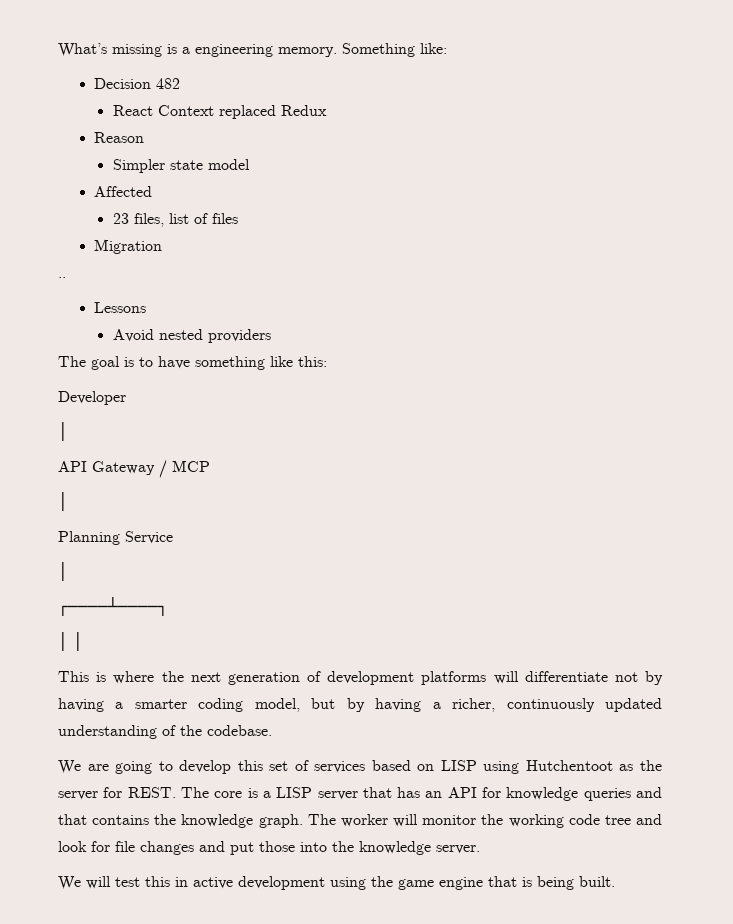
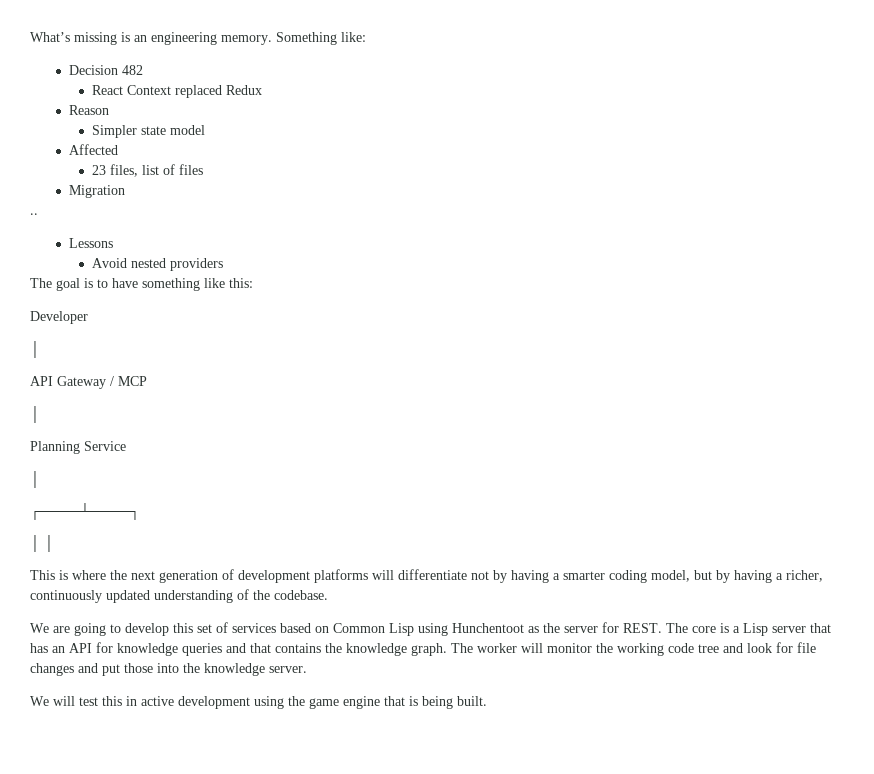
[182,47,190,54] a -> [134,35,147,42] an
[440,760,613,774] LISP using Hutchentoot -> [333,623,524,636] Common Lisp using Hunchentoot
[276,787,313,798] LISP -> [743,623,768,636] Lisp

